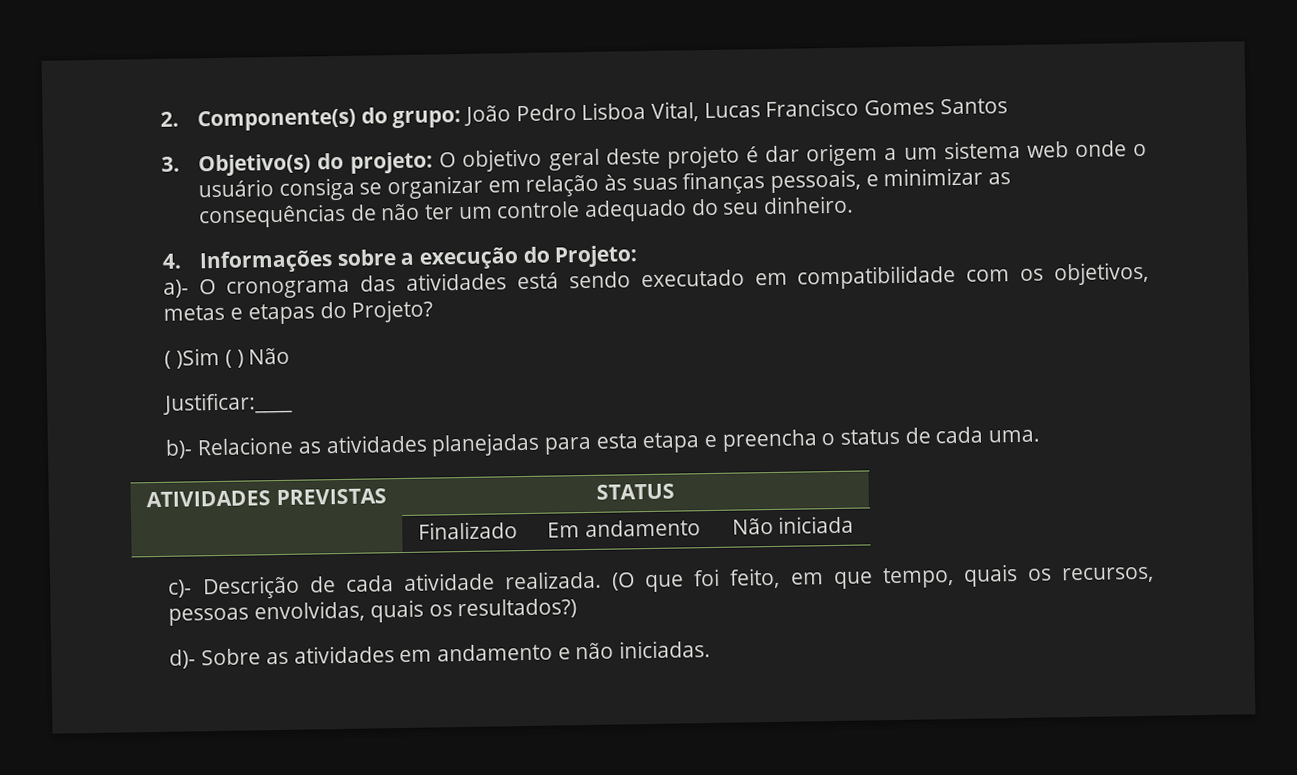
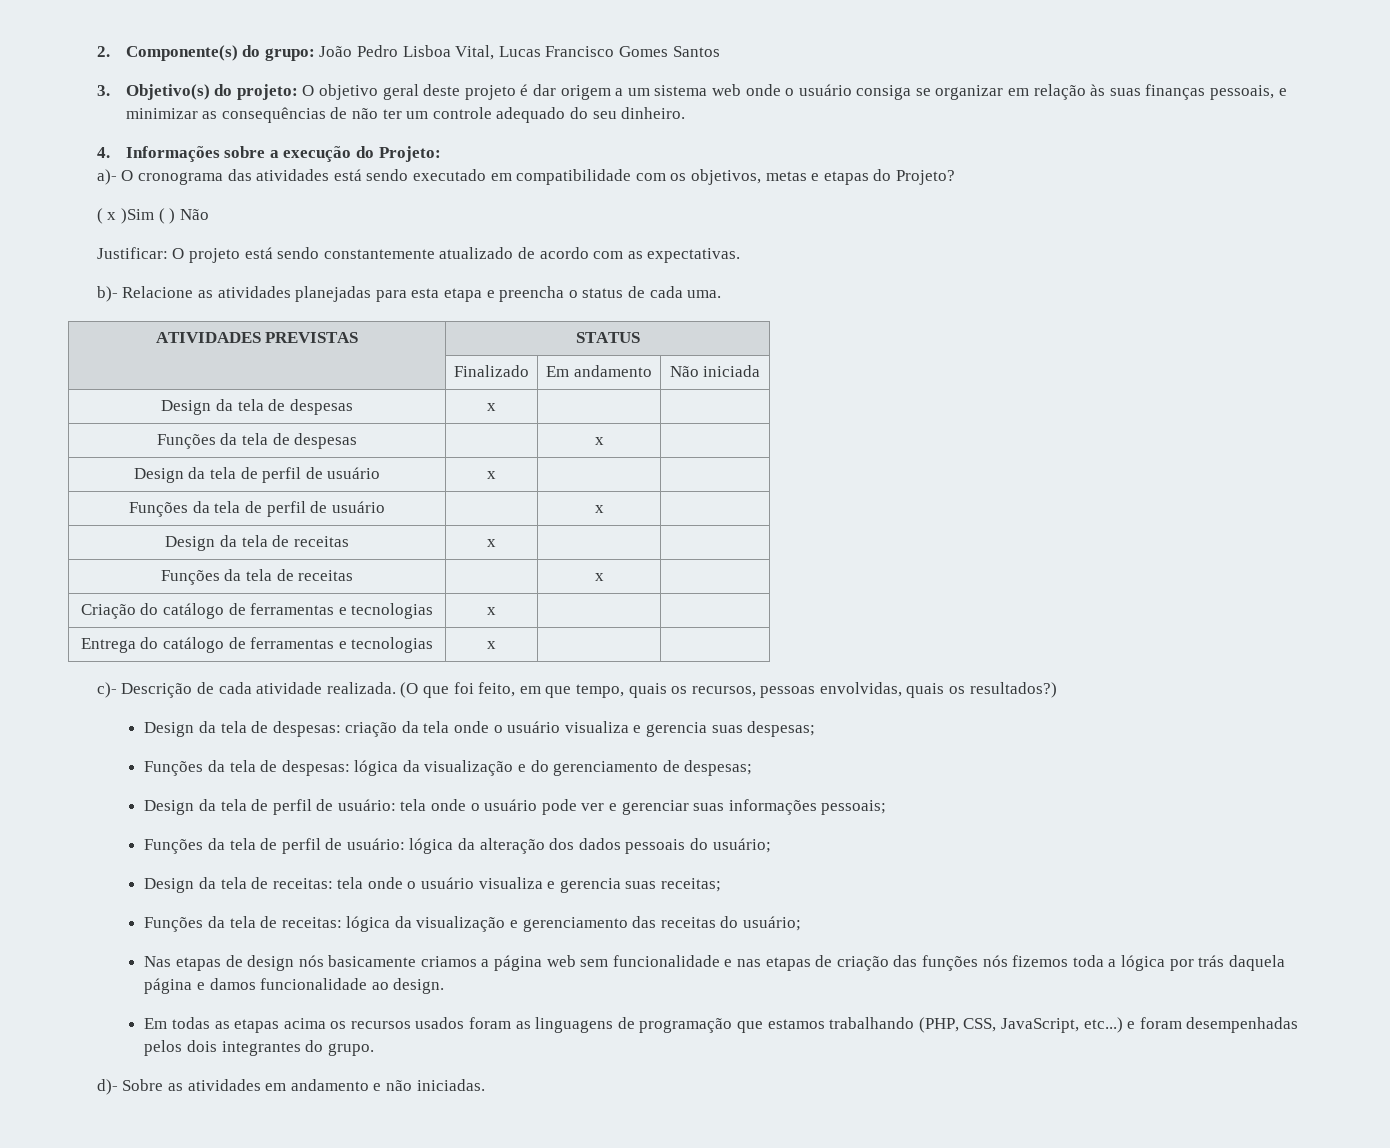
(172, 359) none -> [107,212,117,220] x
[163,391,294,415] Justificar:____ -> [96,247,741,263] Justificar: O projeto está sendo constantemente atualizado de acordo com as expectativas.
(855, 524) none -> [161,399,353,415] [487,403,496,411] [156,433,358,449] [594,437,604,445] [133,467,381,483] [487,471,496,479] [129,501,385,517] [594,505,604,513] [165,535,349,551] [487,539,496,547] [160,569,354,585] [594,573,604,581] [80,603,434,619] [487,607,496,615] [80,637,434,653] [487,641,496,649] // Design da tela de despesas | x | | // Funções da tela de despesas | | x | // Design da tela de perfil de usuário | x | | // Funções da tela de perfil de usuário | | x | // Design da tela de receitas | x | | // Funções da tela de receitas | | x | // Criação do catálogo de ferramentas e tecnologias | x | | // Entrega do catálogo de ferramentas e tecnologias | x | |
(578, 609) none -> [144,721,816,737] [144,760,753,776] [144,799,887,815] [144,838,771,854] [144,877,722,893] [144,916,802,932] [144,955,1285,971] [144,978,445,994] [144,1017,1299,1033] [144,1040,374,1056] // Design da tela de despesas: criação da tela onde o usuário visualiza e gerencia suas despesas; // Funções da tela de despesas: lógica da visualização e do gerenciamento de despesas; // Design da tela de perfil de usuário: tela onde o usuário pode ver e gerenciar suas informações pessoais; // Funções da tela de perfil de usuário: lógica da alteração dos dados pessoais do usuário; // Design da tela de receitas: tela onde o usuário visualiza e gerencia suas receitas; // Funções da tela de receitas: lógica da visualização e gerenciamento das receitas do usuário; // Nas etapas de design nós basicamente criamos a página web sem funcionalidade e nas etapas de criação das funções nós fizemos toda a lógica por trás daquela página e damos funcionalidade ao design. // Em todas as etapas acima os recursos usados foram as linguagens de programação que estamos trabalhando (PHP, CSS, JavaScript, etc...) e foram desempenhadas pelos dois integrantes do grupo.

